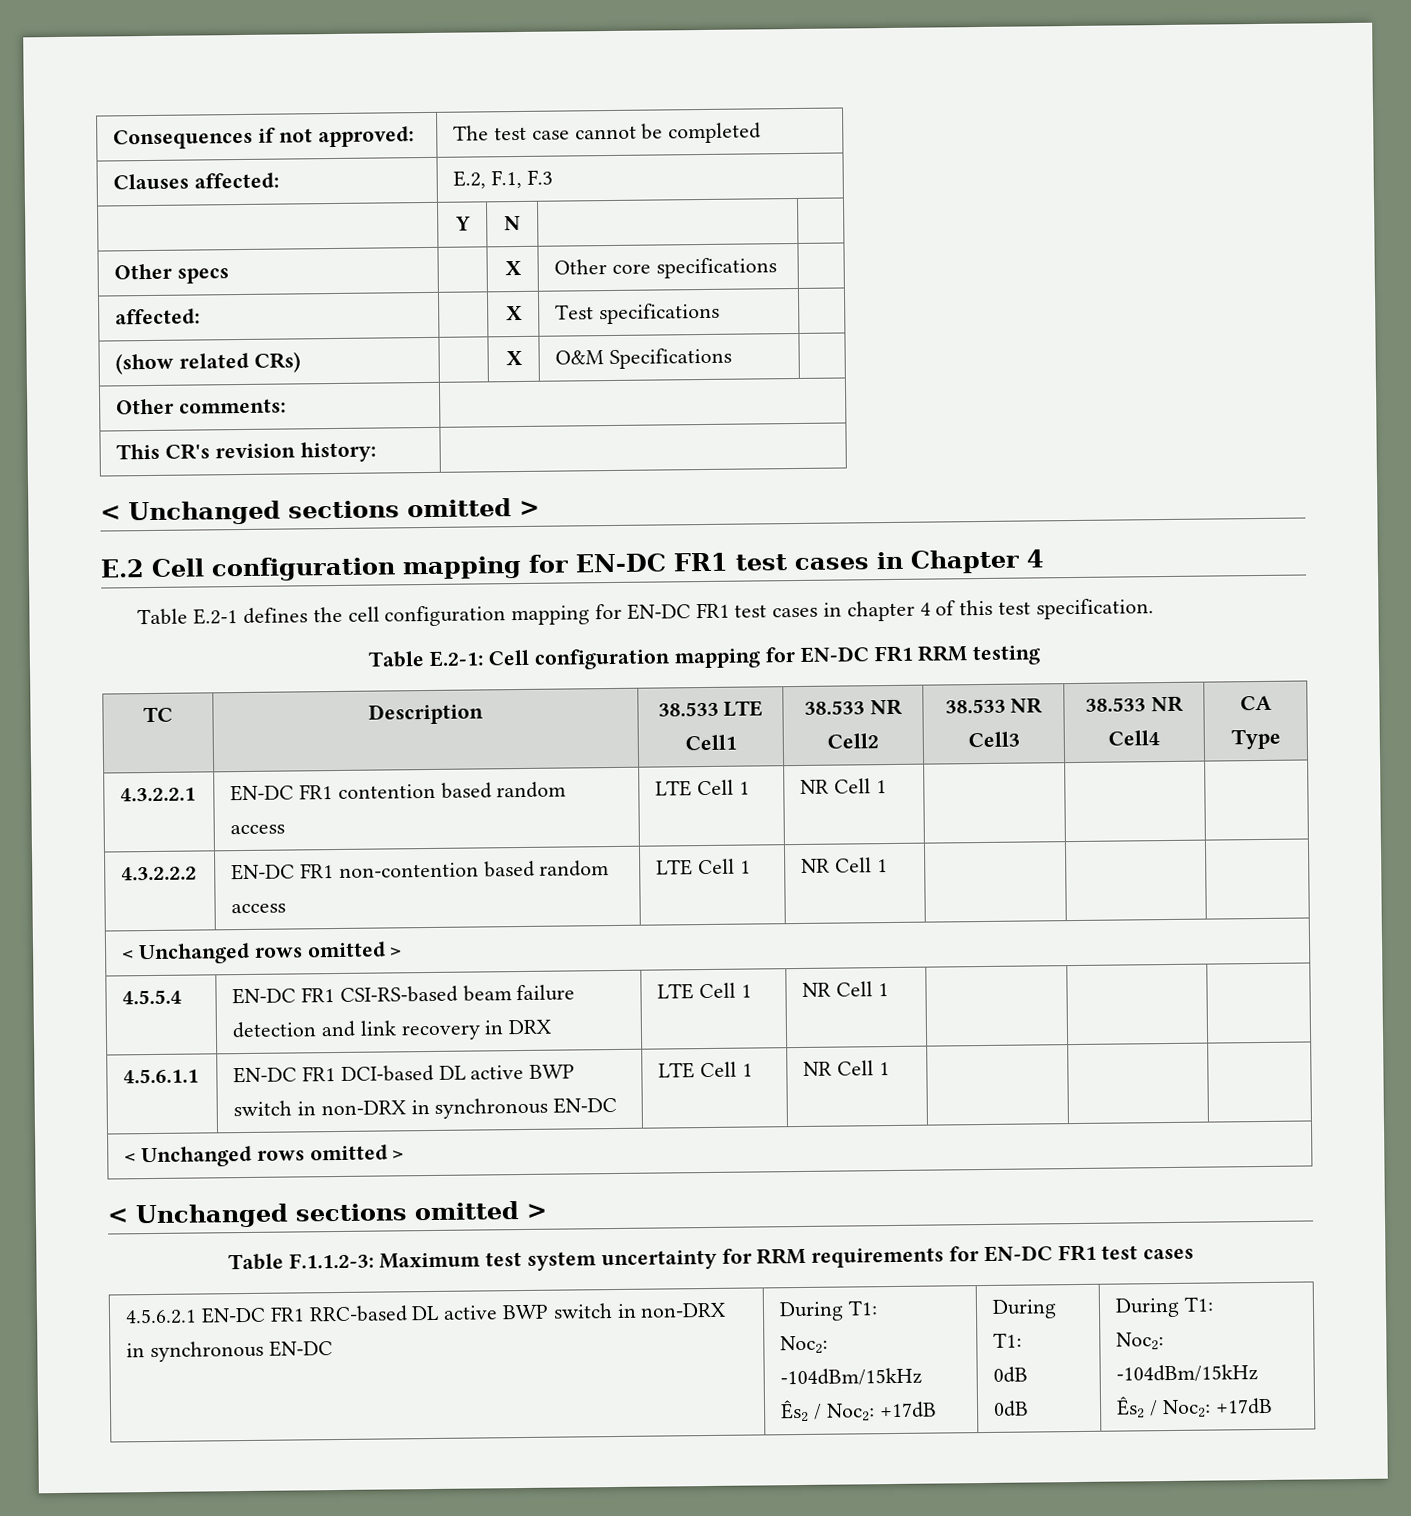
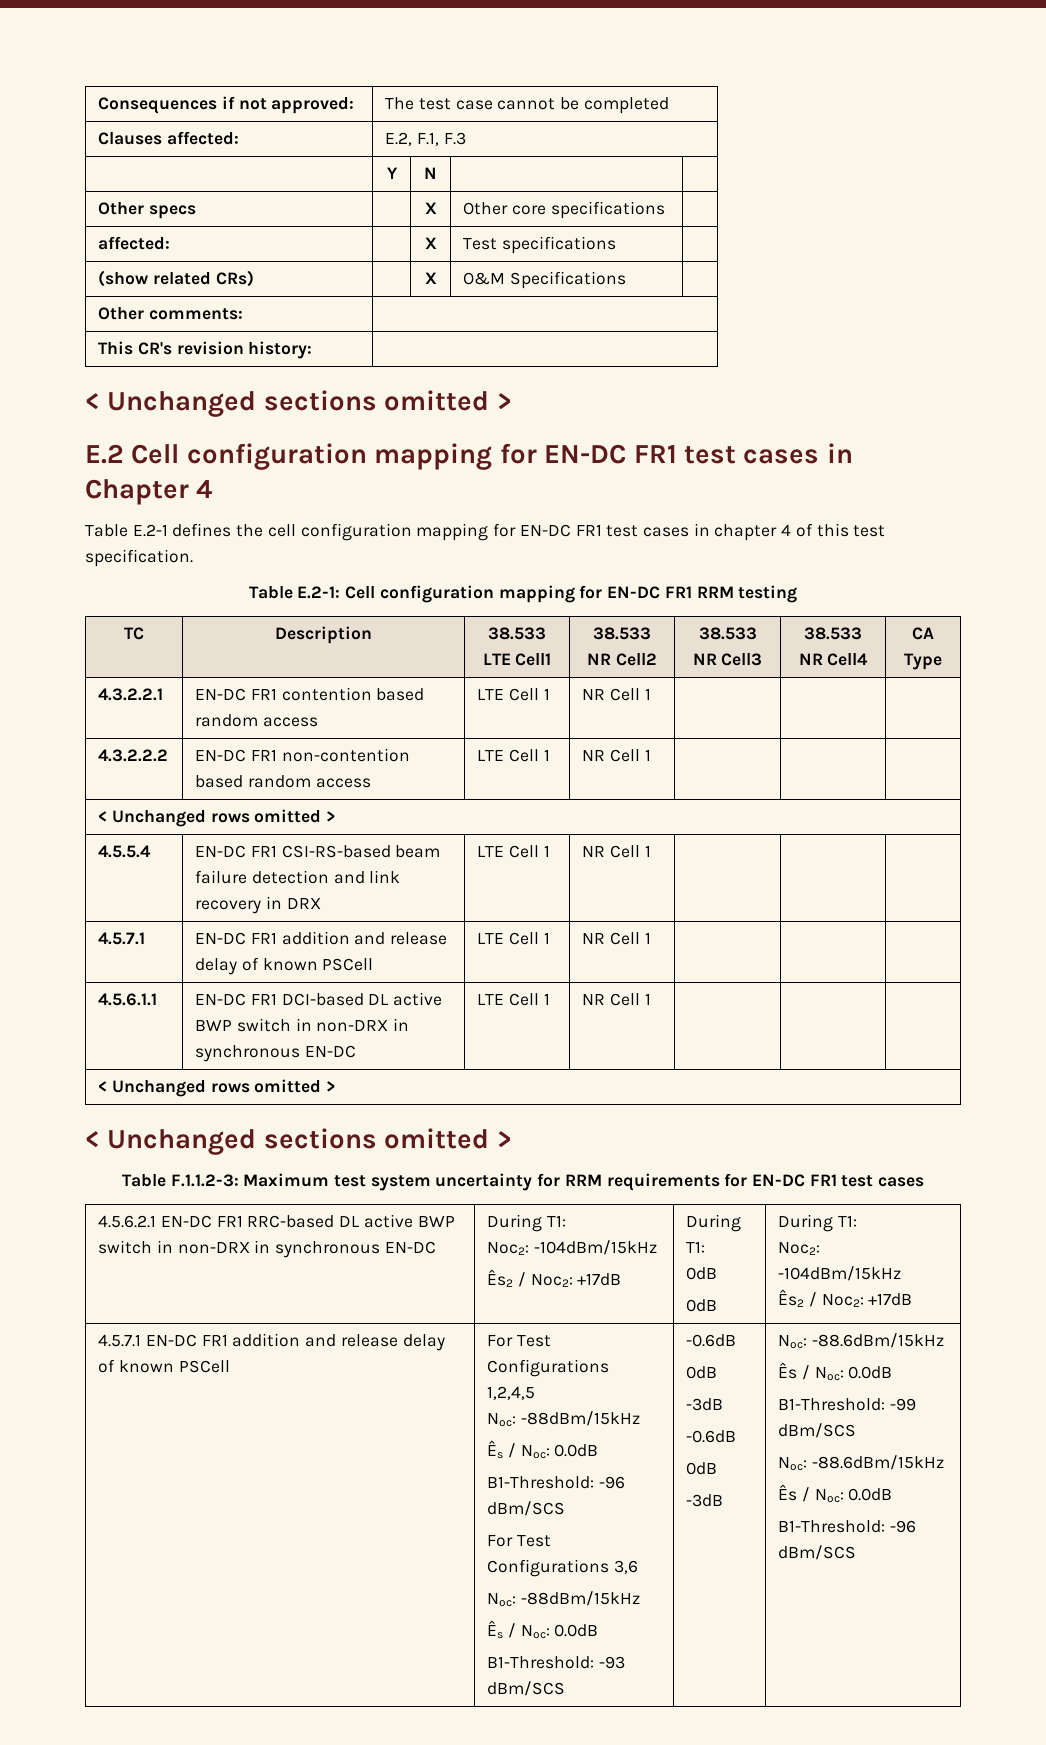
(889, 990) none -> [98,932,146,945] [195,931,448,945] [195,957,374,975] [477,932,550,945] [582,932,651,945] // 4.5.7.1 | EN-DC FR1 addition and release delay of known PSCell | LTE Cell 1 | NR Cell 1 | | |
(1273, 1406) none -> [98,1333,445,1351] [98,1359,230,1373] [487,1335,551,1347] [487,1359,610,1377] [487,1386,536,1400] [487,1411,640,1427] [487,1440,599,1459] [487,1476,625,1489] [487,1501,566,1516] [487,1535,551,1547] [487,1559,638,1577] [487,1591,640,1607] [487,1620,599,1639] [487,1656,625,1669] [487,1681,566,1696] [686,1334,737,1347] [686,1366,718,1379] [686,1398,724,1411] [686,1430,737,1443] [686,1462,718,1475] [686,1494,724,1507] [778,1333,944,1349] [778,1362,893,1381] [778,1398,916,1411] [778,1423,857,1438] [778,1455,944,1471] [778,1484,893,1503] [778,1520,916,1533] [778,1545,857,1560] // 4.5.7.1 EN-DC FR1 addition and release delay of known PSCell | For Test Configurations 1,2,4,5 // Noc: -88dBm/15kHz // Ês / Noc: 0.0dB // B1-Threshold: -96 dBm/SCS // For Test Configurations 3,6 // Noc: -88dBm/15kHz // Ês / Noc: 0.0dB // B1-Threshold: -93 dBm/SCS | -0.6dB // 0dB // -3dB // -0.6dB // 0dB // -3dB | Noc: -88.6dBm/15kHz // Ês / Noc: 0.0dB // B1-Threshold: -99 dBm/SCS // Noc: -88.6dBm/15kHz // Ês / Noc: 0.0dB // B1-Threshold: -96 dBm/SCS

